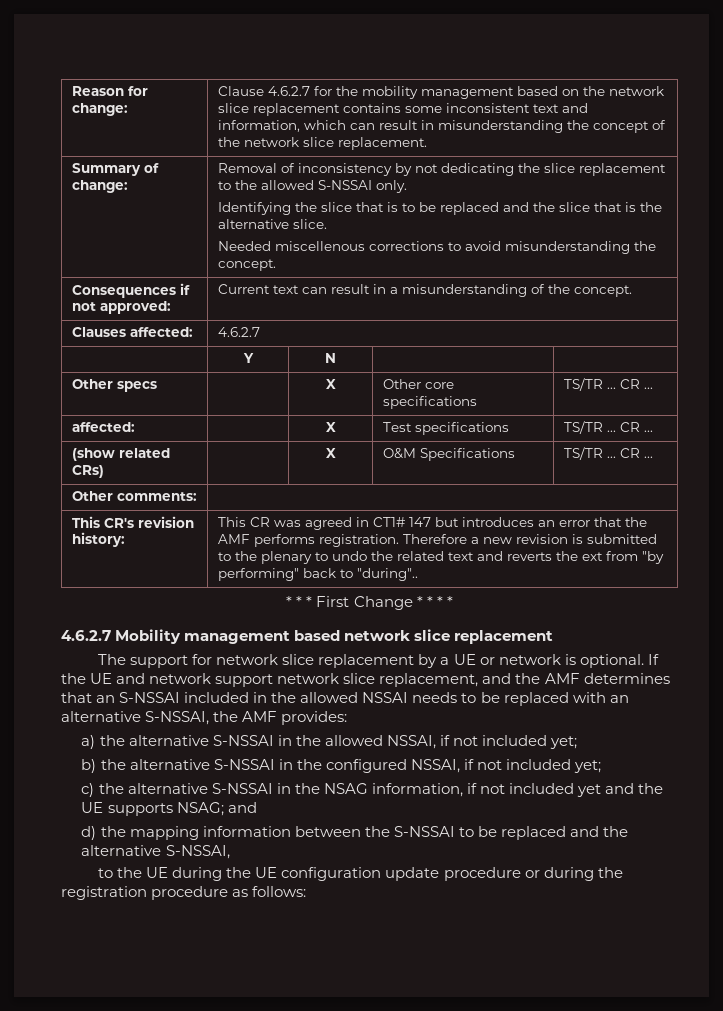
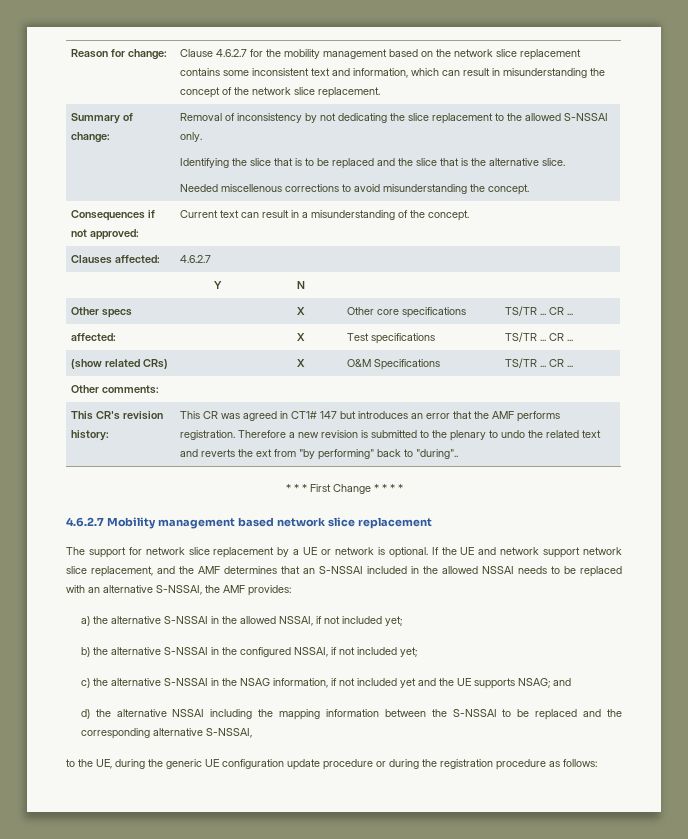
(126, 831) none -> [116,709,274,719] alternative NSSAI including the
(629, 831) none -> [80,728,150,739] corresponding
[146,867,252,881] UE during the -> [96,759,202,769] UE, during the generic

